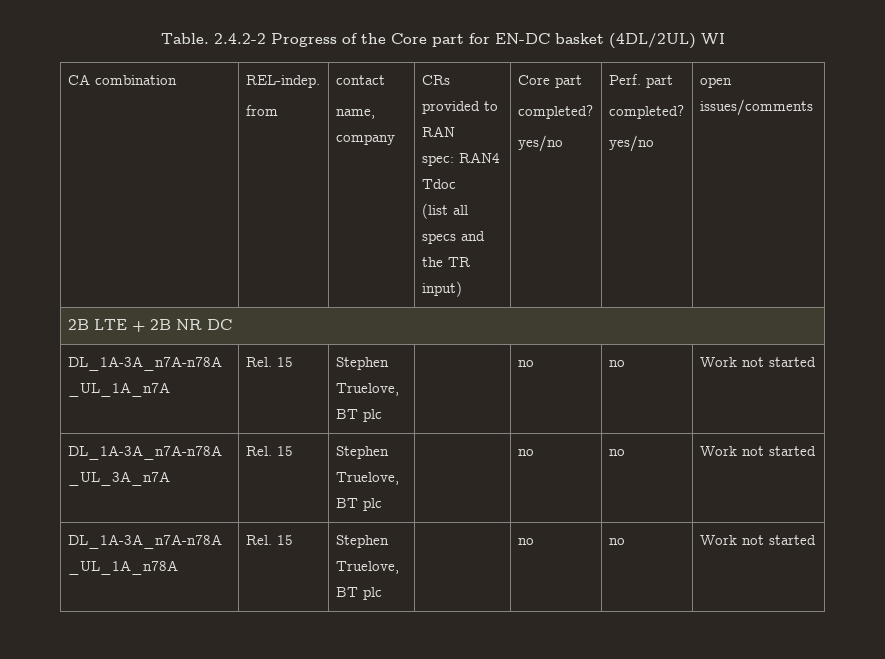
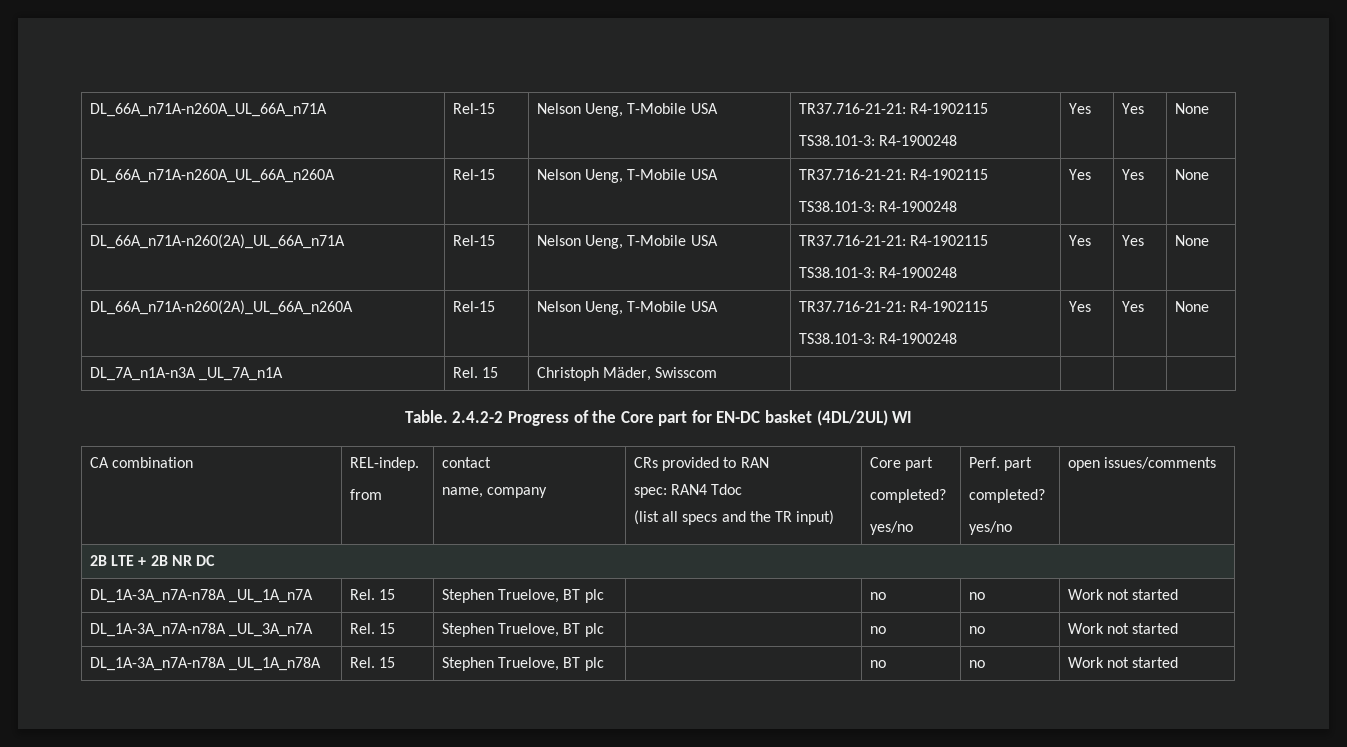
(160, 38) none -> [89,103,327,117] [452,103,495,114] [536,103,718,117] [798,103,989,114] [798,135,958,146] [1068,103,1091,114] [1121,103,1144,114] [1174,103,1209,114] [89,169,335,183] [452,169,495,180] [536,169,718,183] [798,169,989,180] [798,201,958,212] [1068,169,1091,180] [1121,169,1144,180] [1174,169,1209,180] [89,234,345,249] [452,235,495,246] [536,235,718,249] [798,235,989,246] [798,267,958,278] [1068,235,1091,246] [1121,235,1144,246] [1174,235,1209,246] [89,300,353,315] [452,301,495,312] [536,301,718,315] [798,301,989,312] [798,333,958,344] [1068,301,1091,312] [1121,301,1144,312] [1174,301,1209,312] [89,367,284,381] [452,367,499,378] [536,367,718,381] DL_66A_n71A-n260A_UL_66A_n71A | Rel-15 | Nelson Ueng, T-Mobile USA | TR37.716-21-21: R4-1902115 // TS38.101-3: R4-1900248 | Yes | Yes | None // DL_66A_n71A-n260A_UL_66A_n260A | Rel-15 | Nelson Ueng, T-Mobile USA | TR37.716-21-21: R4-1902115 // TS38.101-3: R4-1900248 | Yes | Yes | None // DL_66A_n71A-n260(2A)_UL_66A_n71A | Rel-15 | Nelson Ueng, T-Mobile USA | TR37.716-21-21: R4-1902115 // TS38.101-3: R4-1900248 | Yes | Yes | None // DL_66A_n71A-n260(2A)_UL_66A_n260A | Rel-15 | Nelson Ueng, T-Mobile USA | TR37.716-21-21: R4-1902115 // TS38.101-3: R4-1900248 | Yes | Yes | None // DL_7A_n1A-n3A _UL_7A_n1A | Rel. 15 | Christoph Mäder, Swisscom | | | | //

